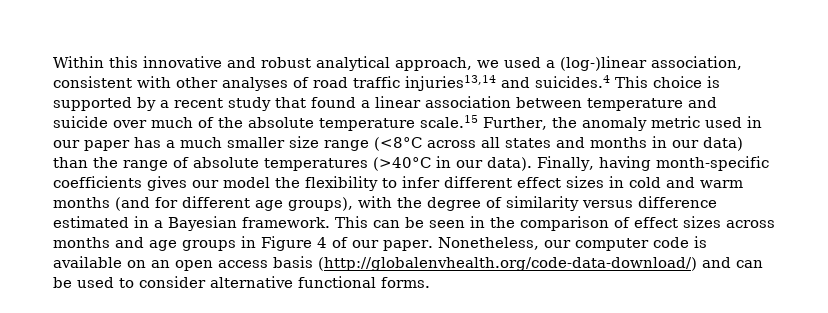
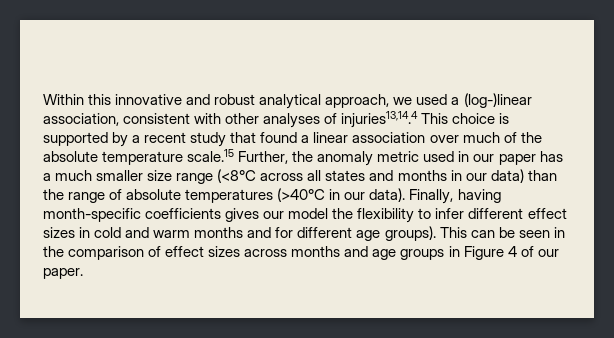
[313,75,610,91] road traffic injuries13,14 and suicides.4 -> [341,111,419,128] injuries13,14.4
[516,97,717,111] [53,116,108,128] between temperature and suicide -> (426, 137) none
[115,197,150,211] (and -> [247,227,272,238] and
[288,196,717,211] [53,216,330,231] groups), with the degree of similarity versus difference estimated in a Bayesian framework. -> [384,226,436,241] groups).
[437,236,707,251] [53,256,763,271] [53,276,430,288] Nonetheless, our computer code is available on an open access basis (http://globalenvhealth.org/code-data-download/) and can be used to consider alternative functional forms. -> (83, 273) none

